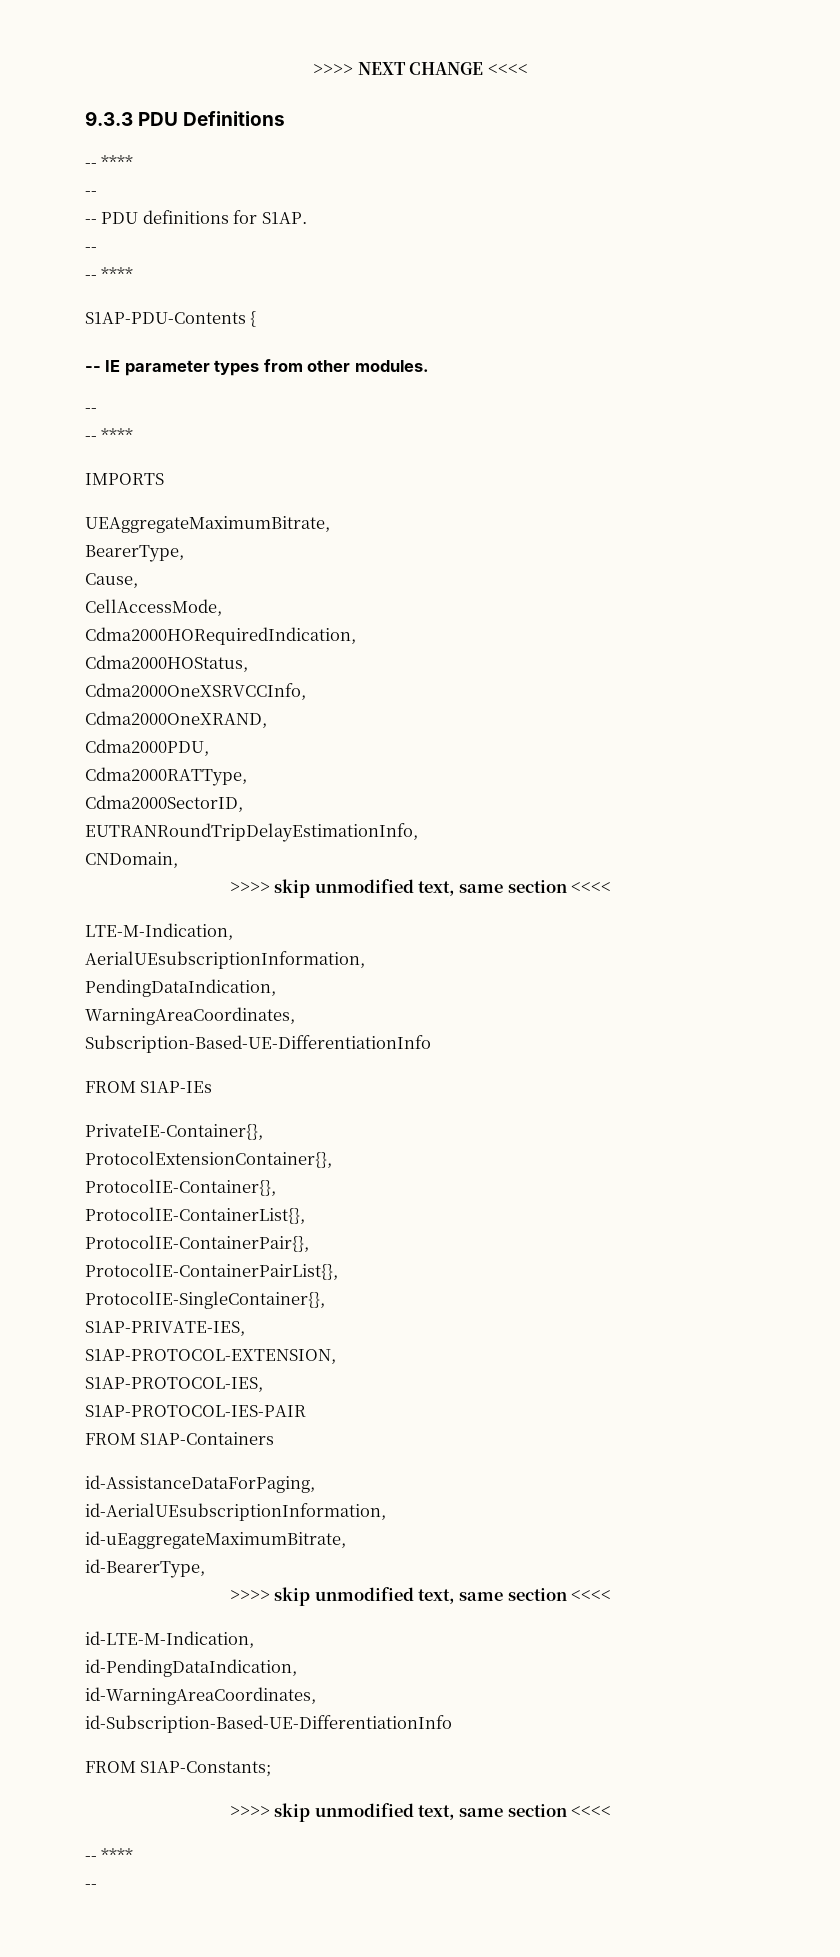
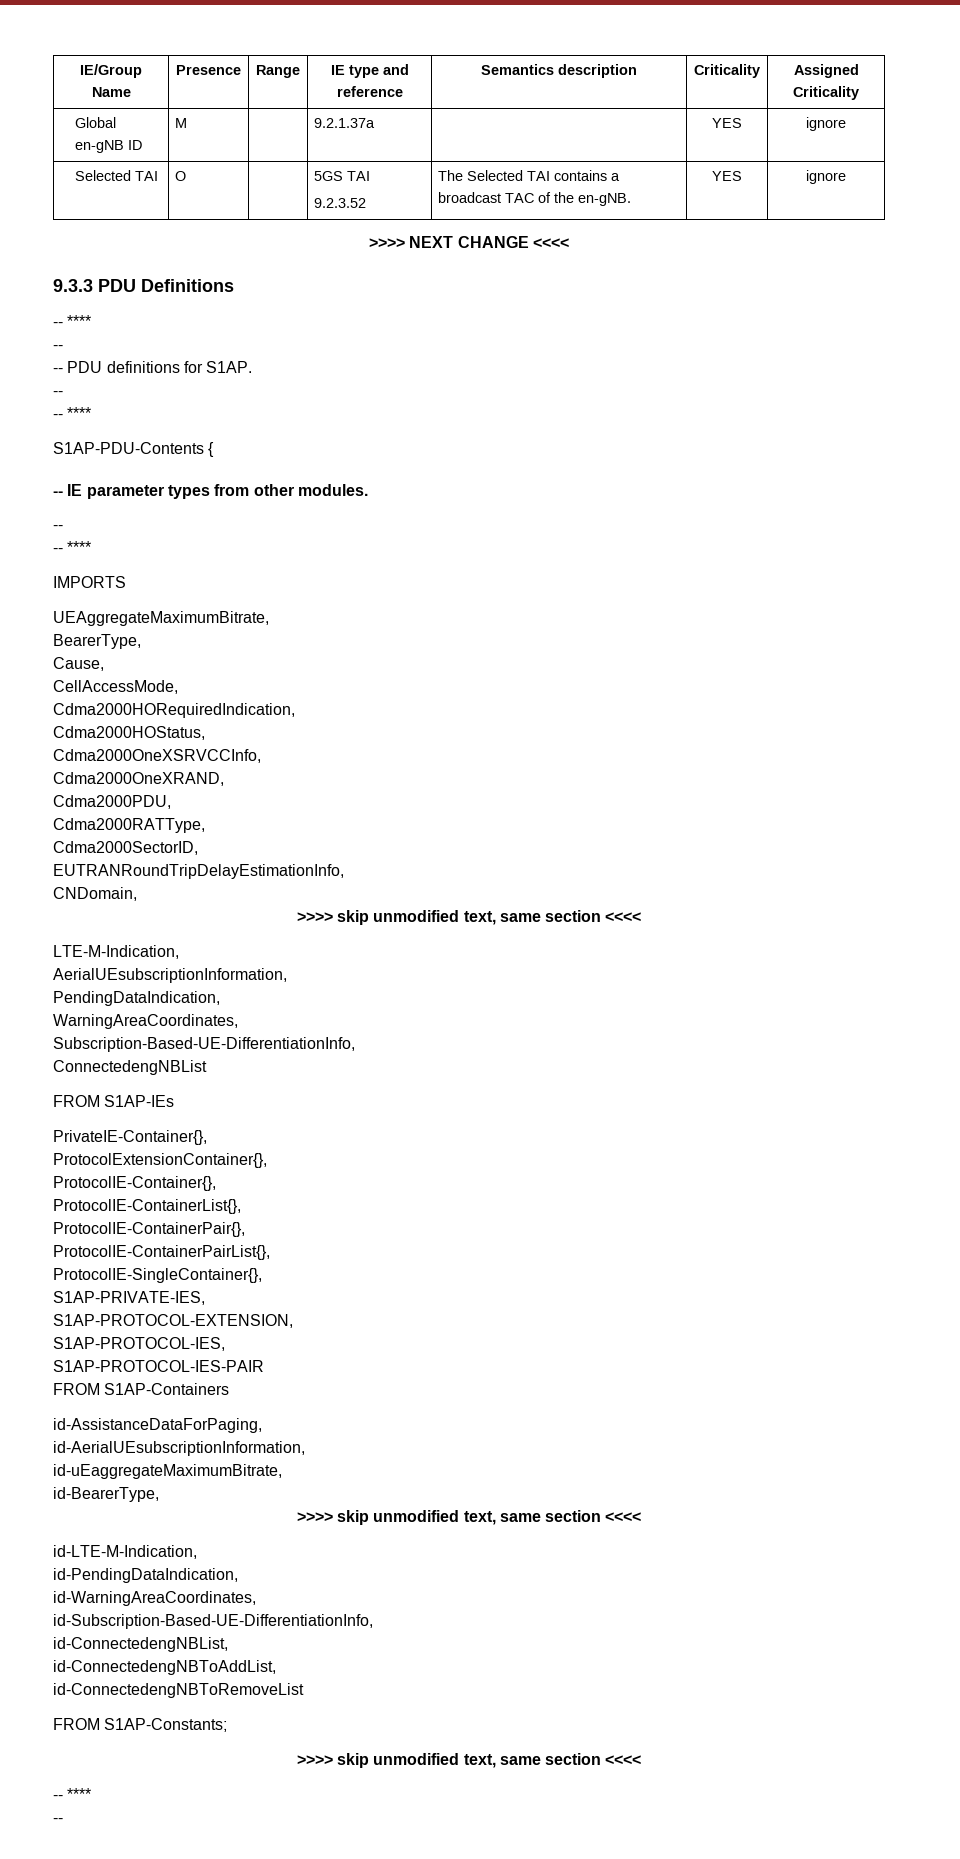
(313, 69) none -> [80,64,142,78] [91,87,131,97] [176,65,241,75] [256,65,300,78] [330,64,409,78] [336,86,403,97] [481,64,637,78] [694,64,760,78] [793,64,859,78] [793,86,859,100] [75,117,117,128] [75,140,143,153] [175,118,188,128] [314,118,376,128] [712,118,742,128] [806,117,846,131] [75,170,159,181] [175,171,187,181] [314,171,371,181] [314,198,367,208] [438,170,621,181] [438,192,632,206] [712,171,742,181] [806,170,846,184] IE/Group Name | Presence | Range | IE type and reference | Semantics description | Criticality | Assigned Criticality // Global en-gNB ID | M | | 9.2.1.37a | | YES | ignore // Selected TAI | O | | 5GS TAI // 9.2.3.52 | The Selected TAI contains a broadcast TAC of the en-gNB. | YES | ignore //
[85,1035,431,1053] Subscription-Based-UE-DifferentiationInfo -> [53,1037,355,1052] [53,1060,207,1075] Subscription-Based-UE-DifferentiationInfo, // ConnectedengNBList
[85,1715,452,1733] id-Subscription-Based-UE-DifferentiationInfo -> [53,1614,373,1629] [53,1637,228,1652] [53,1660,276,1675] [53,1683,304,1698] id-Subscription-Based-UE-DifferentiationInfo, // id-ConnectedengNBList, // id-ConnectedengNBToAddList, // id-ConnectedengNBToRemoveList

